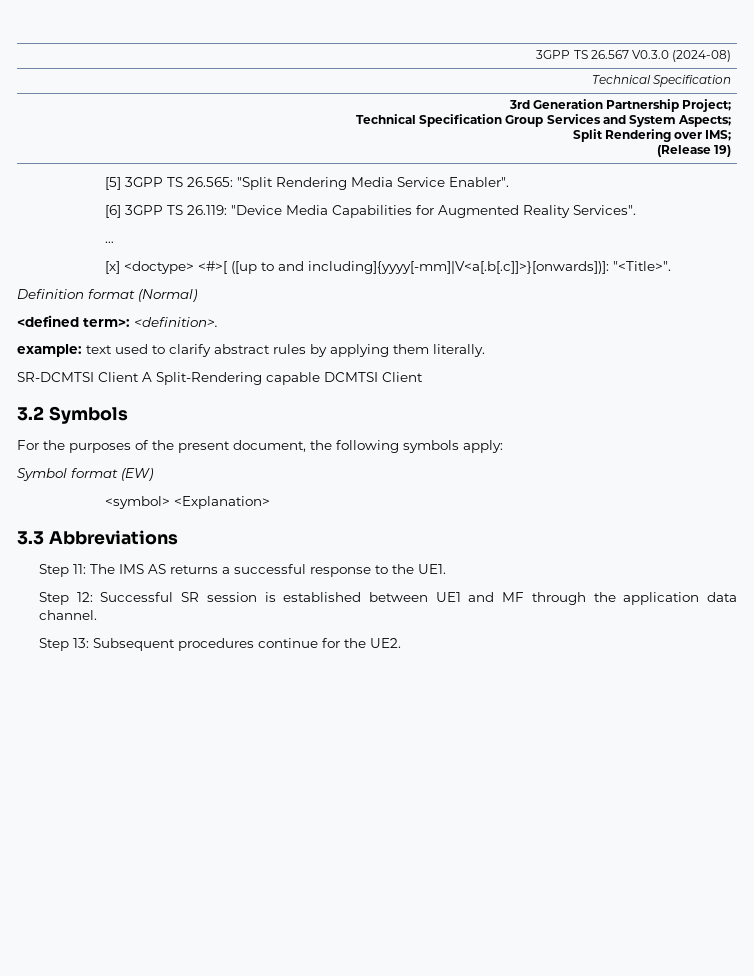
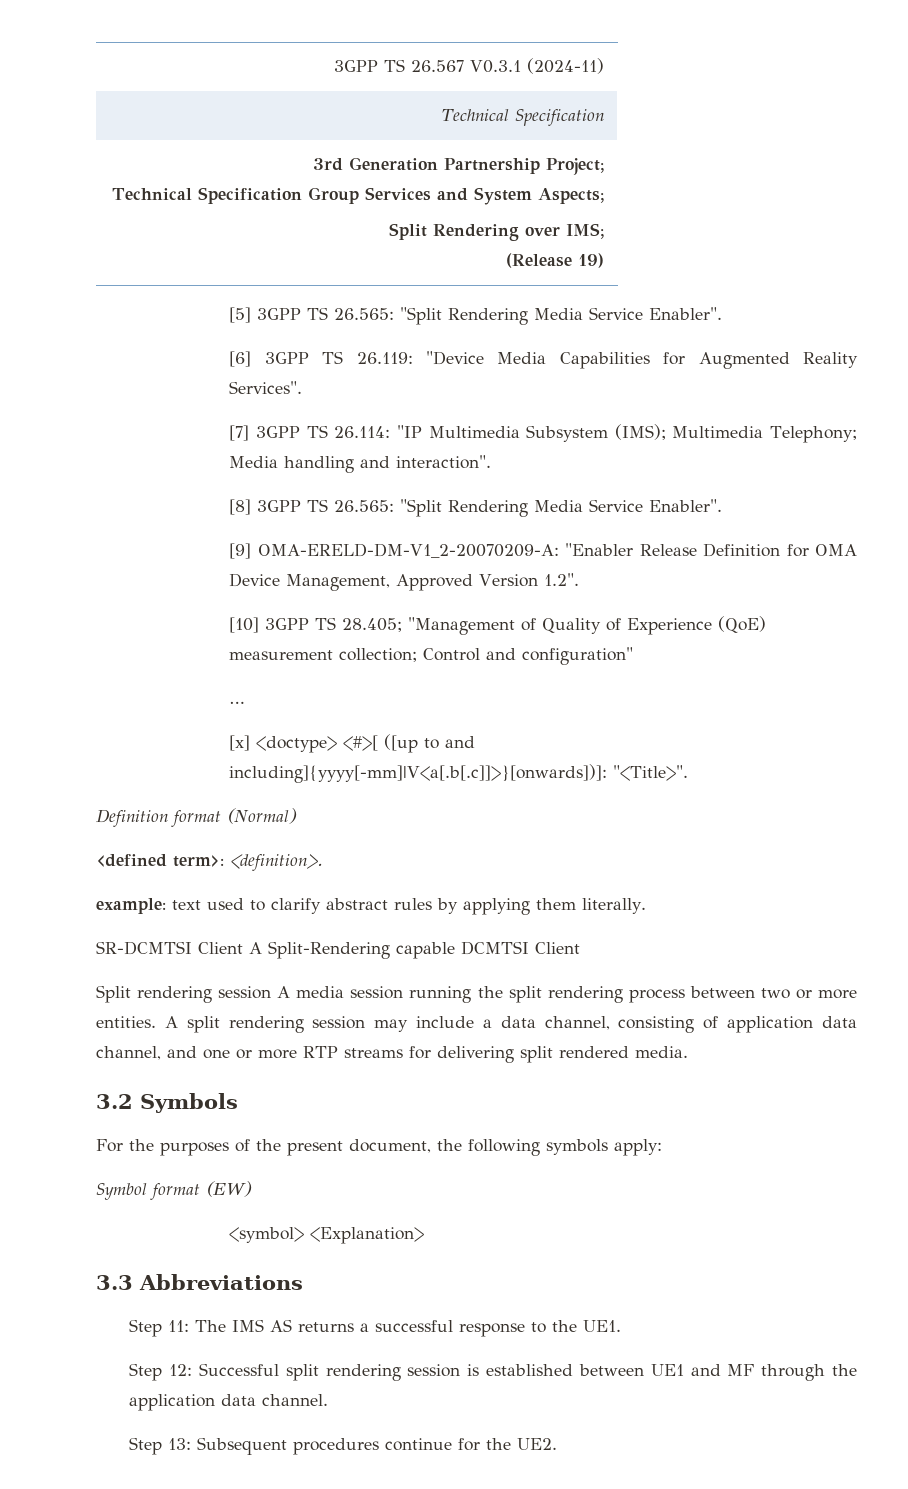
[631,50,732,62] V0.3.0 (2024-08) -> [470,58,605,74] V0.3.1 (2024-11)
(636, 210) none -> [229,424,858,443] [229,455,492,473] [229,499,723,517] [229,543,857,559] [229,573,580,591] [229,616,767,635] [229,647,634,665] // [7] 3GPP TS 26.114: "IP Multimedia Subsystem (IMS); Multimedia Telephony; Media handling and interaction". // [8] 3GPP TS 26.565: "Split Rendering Media Service Enabler". // [9] OMA-ERELD-DM-V1_2-20070209-A: "Enabler Release Definition for OMA Device Management, Approved Version 1.2". // [10] 3GPP TS 28.405; "Management of Quality of Experience (QoE) measurement collection; Control and configuration"
(423, 377) none -> [96,985,857,1003] [96,1016,857,1033] [96,1046,688,1063] // Split rendering session A media session running the split rendering process between two or more entities. A split rendering session may include a data channel, consisting of application data channel, and one or more RTP streams for delivering split rendered media.
[181,592,200,602] SR -> [285,1364,401,1381] split rendering

